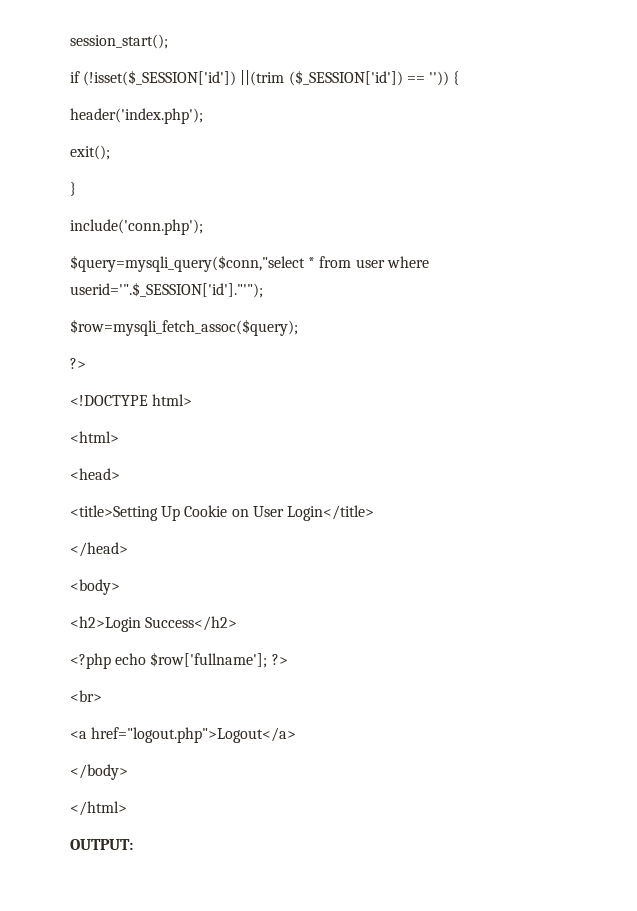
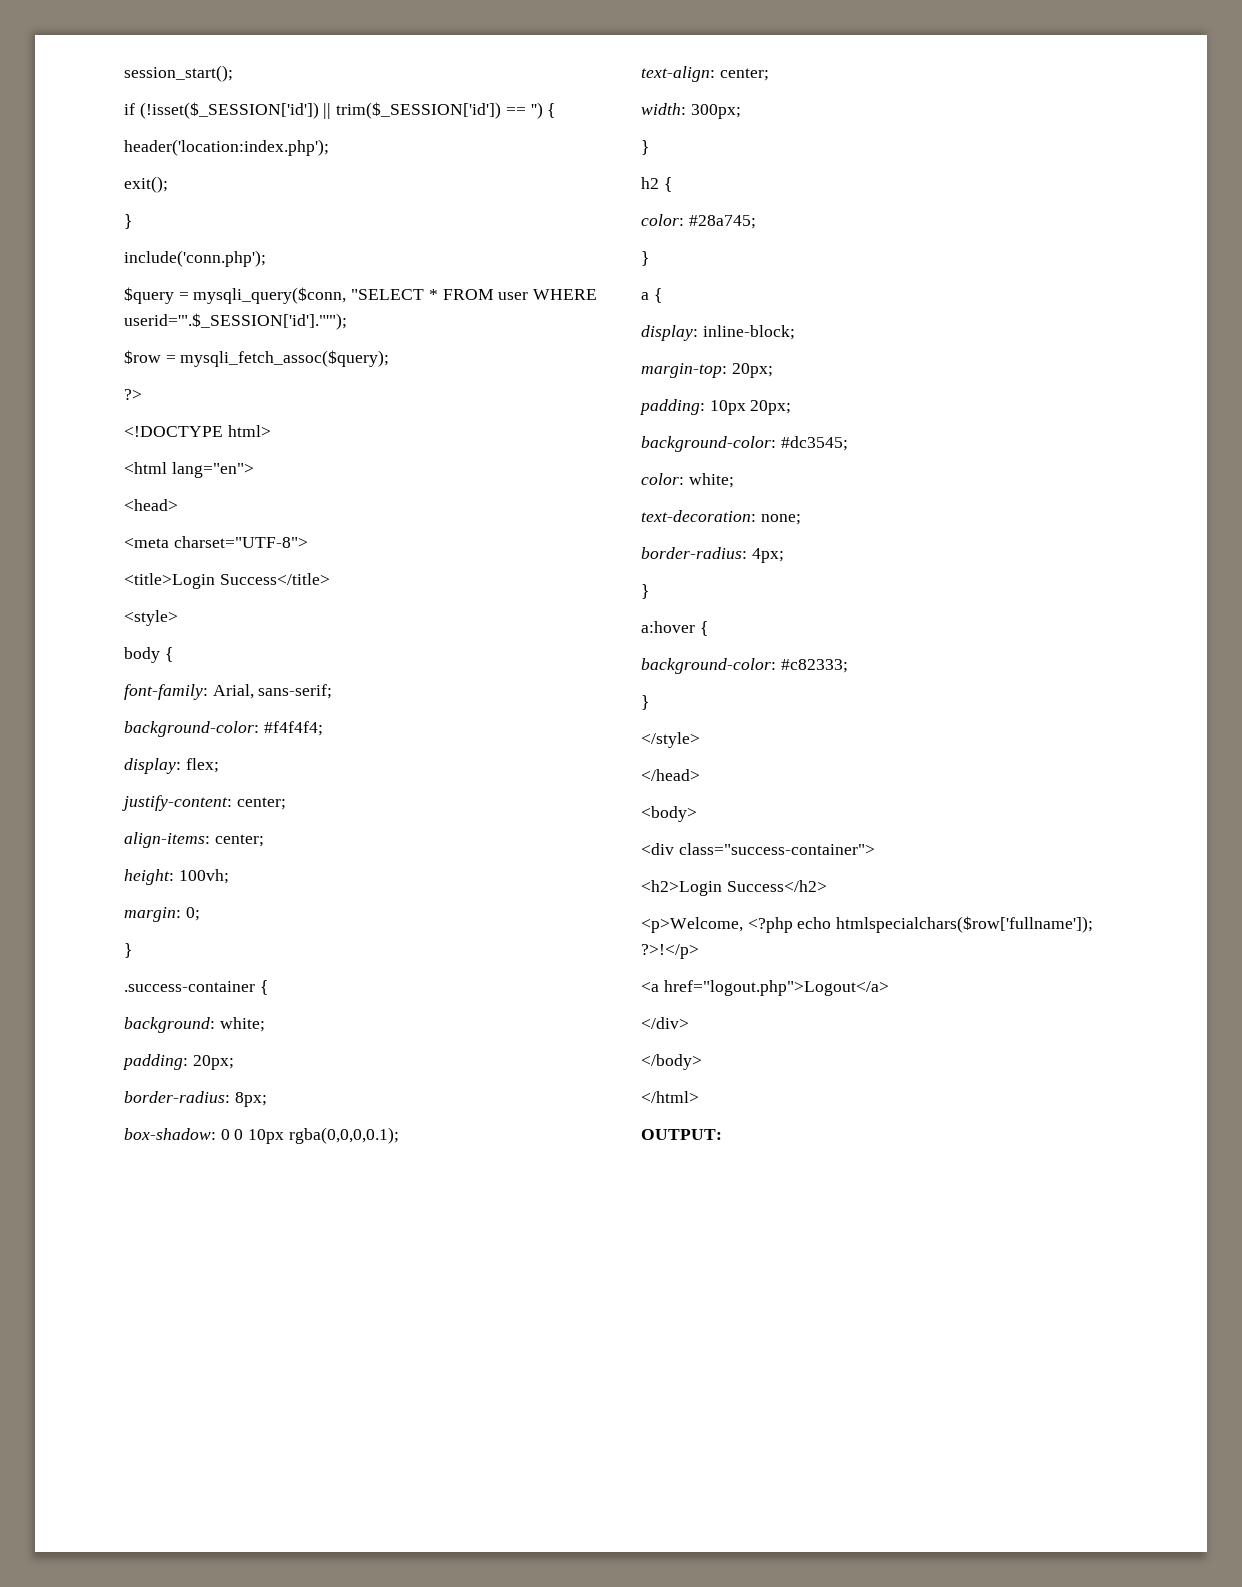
[240,70,460,86] [70,108,203,124] ||(trim ($_SESSION['id']) == '')) { // header('index.php'); -> [323,102,556,119] [124,139,329,156] || trim($_SESSION['id']) == '') { // header('location:index.php');
[70,255,429,272] [70,282,263,298] [70,319,298,336] $query=mysqli_query($conn,"select * from user where userid='".$_SESSION['id']."'"); // $row=mysqli_fetch_assoc($query); -> [124,287,598,304] [124,313,347,330] [124,350,390,367] $query = mysqli_query($conn, "SELECT * FROM user WHERE userid='".$_SESSION['id']."'"); // $row = mysqli_fetch_assoc($query);
[70,431,119,443] <html> -> [124,462,254,478] <html lang="en">
[70,505,374,521] <title>Setting Up Cookie on User Login</title> -> [124,536,308,548] [124,573,330,589] [124,610,178,626] [124,647,173,663] [124,684,333,700] [124,721,323,737] [124,758,219,774] [122,795,286,811] [124,832,264,848] [124,869,229,885] [124,907,200,922] [124,943,132,958] [124,980,268,995] [124,1017,265,1033] [122,1054,234,1070] [124,1091,267,1107] [124,1127,399,1144] [641,66,769,82] [641,103,741,119] [641,140,649,155] [641,177,672,192] [641,214,756,229] [641,251,649,266] [641,288,662,303] [641,325,795,341] [641,363,773,378] [639,399,792,415] [641,436,848,452] [641,473,734,488] [641,510,801,525] [641,547,784,563] [641,584,649,599] [641,621,708,636] [641,658,848,674] [641,695,649,710] [641,732,700,748] <meta charset="UTF-8"> // <title>Login Success</title> // <style> // body { // font-family: Arial, sans-serif; // background-color: #f4f4f4; // display: flex; // justify-content: center; // align-items: center; // height: 100vh; // margin: 0; // } // .success-container { // background: white; // padding: 20px; // border-radius: 8px; // box-shadow: 0 0 10px rgba(0,0,0,0.1); // text-align: center; // width: 300px; // } // h2 { // color: #28a745; // } // a { // display: inline-block; // margin-top: 20px; // padding: 10px 20px; // background-color: #dc3545; // color: white; // text-decoration: none; // border-radius: 4px; // } // a:hover { // background-color: #c82333; // } // </style>
(120, 587) none -> [641,843,875,855] // <div class="success-container">
(238, 623) none -> [641,917,743,933] <p>Welcome,
[150,652,288,668] [70,690,102,702] $row['fullname']; ?> // <br> -> [836,916,1094,933] [641,944,699,959] htmlspecialchars($row['fullname']); ?>!</p>
(297, 735) none -> [641,1017,689,1029] // </div>

